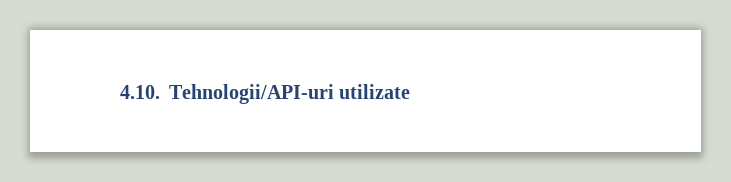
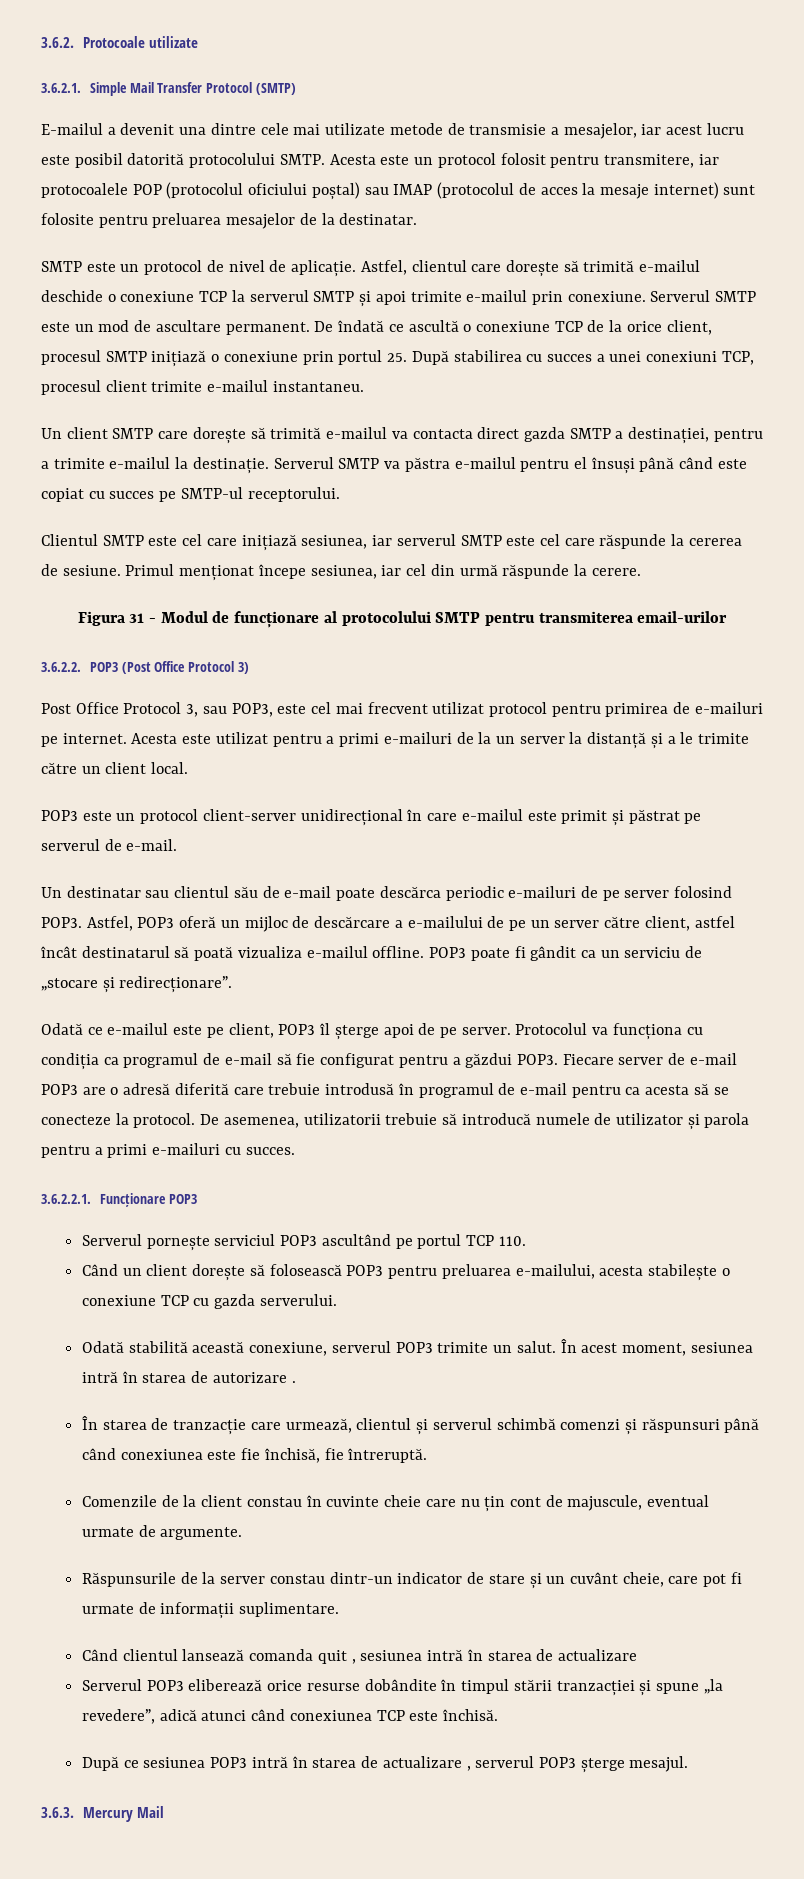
[120,84,411,104] 4.10. Tehnologii/API-uri utilizate -> [41,36,198,48] [41,82,296,96] [41,123,744,139] [41,153,719,168] [41,182,756,200] [41,213,418,229] [41,260,701,277] [41,290,757,307] [41,320,712,335] [41,350,754,367] [41,380,364,395] [41,427,763,444] [41,457,747,474] [41,487,340,502] [41,534,742,551] [41,564,641,581] [77,611,728,628] [41,661,249,674] [41,702,763,717] [41,732,750,749] [41,762,189,774] [41,809,702,826] [41,839,178,851] [41,886,733,901] [41,916,735,932] [41,946,703,961] [41,976,233,993] [41,1023,703,1040] [41,1053,737,1070] [41,1083,729,1098] [41,1113,750,1130] [41,1143,295,1158] [41,1193,197,1207] [82,1234,526,1251] [82,1264,730,1281] [82,1294,337,1309] [82,1339,753,1356] [82,1371,296,1383] [82,1416,760,1435] [82,1448,428,1463] [82,1495,710,1512] [82,1525,243,1540] [82,1572,742,1589] [82,1602,340,1619] [82,1649,637,1664] [82,1679,723,1696] [82,1709,499,1724] [82,1756,689,1773] [41,1806,164,1822] 3.6.2. Protocoale utilizate // 3.6.2.1. Simple Mail Transfer Protocol (SMTP) // E-mailul a devenit una dintre cele mai utilizate metode de transmisie a mesajelor, iar acest lucru este posibil datorită protocolului SMTP. Acesta este un protocol folosit pentru transmitere, iar protocoalele POP (protocolul oficiului poștal) sau IMAP (protocolul de acces la mesaje internet) sunt folosite pentru preluarea mesajelor de la destinatar. // SMTP este un protocol de nivel de aplicație. Astfel, clientul care dorește să trimită e-mailul deschide o conexiune TCP la serverul SMTP și apoi trimite e-mailul prin conexiune. Serverul SMTP este un mod de ascultare permanent. De îndată ce ascultă o conexiune TCP de la orice client, procesul SMTP inițiază o conexiune prin portul 25. După stabilirea cu succes a unei conexiuni TCP, procesul client trimite e-mailul instantaneu. // Un client SMTP care dorește să trimită e-mailul va contacta direct gazda SMTP a destinației, pentru a trimite e-mailul la destinație. Serverul SMTP va păstra e-mailul pentru el însuși până când este copiat cu succes pe SMTP-ul receptorului. // Clientul SMTP este cel care inițiază sesiunea, iar serverul SMTP este cel care răspunde la cererea de sesiune. Primul menționat începe sesiunea, iar cel din urmă răspunde la cerere. // Figura 31 - Modul de funcționare al protocolului SMTP pentru transmiterea email-urilor // 3.6.2.2. POP3 (Post Office Protocol 3) // Post Office Protocol 3, sau POP3, este cel mai frecvent utilizat protocol pentru primirea de e-mailuri pe internet. Acesta este utilizat pentru a primi e-mailuri de la un server la distanță și a le trimite către un client local. // POP3 este un protocol client-server unidirecțional în care e-mailul este primit și păstrat pe serverul de e-mail. // Un destinatar sau clientul său de e-mail poate descărca periodic e-mailuri de pe server folosind POP3. Astfel, POP3 oferă un mijloc de descărcare a e-mailului de pe un server către client, astfel încât destinatarul să poată vizualiza e-mailul offline. POP3 poate fi gândit ca un serviciu de „stocare și redirecționare”. // Odată ce e-mailul este pe client, POP3 îl șterge apoi de pe server. Protocolul va funcționa cu condiția ca programul de e-mail să fie configurat pentru a găzdui POP3. Fiecare server de e-mail POP3 are o adresă diferită care trebuie introdusă în programul de e-mail pentru ca acesta să se conecteze la protocol. De asemenea, utilizatorii trebuie să introducă numele de utilizator și parola pentru a primi e-mailuri cu succes. // 3.6.2.2.1. Funcționare POP3 // Serverul pornește serviciul POP3 ascultând pe portul TCP 110. // Când un client dorește să folosească POP3 pentru preluarea e-mailului, acesta stabilește o conexiune TCP cu gazda serverului. // Odată stabilită această conexiune, serverul POP3 trimite un salut. În acest moment, sesiunea intră în starea de autorizare . // În starea de tranzacție care urmează, clientul și serverul schimbă comenzi și răspunsuri până când conexiunea este fie închisă, fie întreruptă. // Comenzile de la client constau în cuvinte cheie care nu țin cont de majuscule, eventual urmate de argumente. // Răspunsurile de la server constau dintr-un indicator de stare și un cuvânt cheie, care pot fi urmate de informații suplimentare. // Când clientul lansează comanda quit , sesiunea intră în starea de actualizare // Serverul POP3 eliberează orice resurse dobândite în timpul stării tranzacției și spune „la revedere”, adică atunci când conexiunea TCP este închisă. // După ce sesiunea POP3 intră în starea de actualizare , serverul POP3 șterge mesajul. // 3.6.3. Mercury Mail

